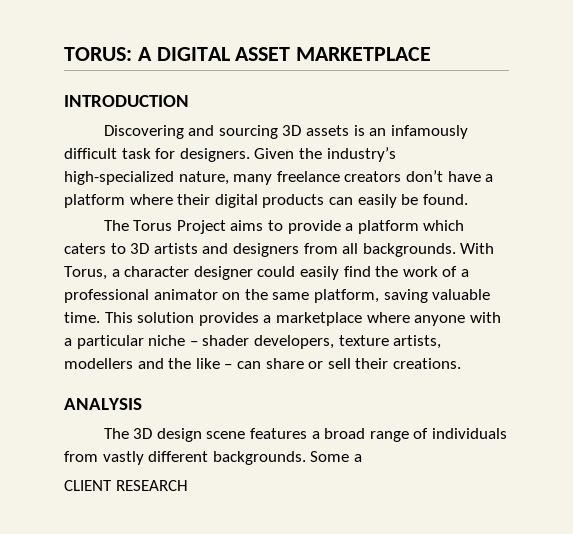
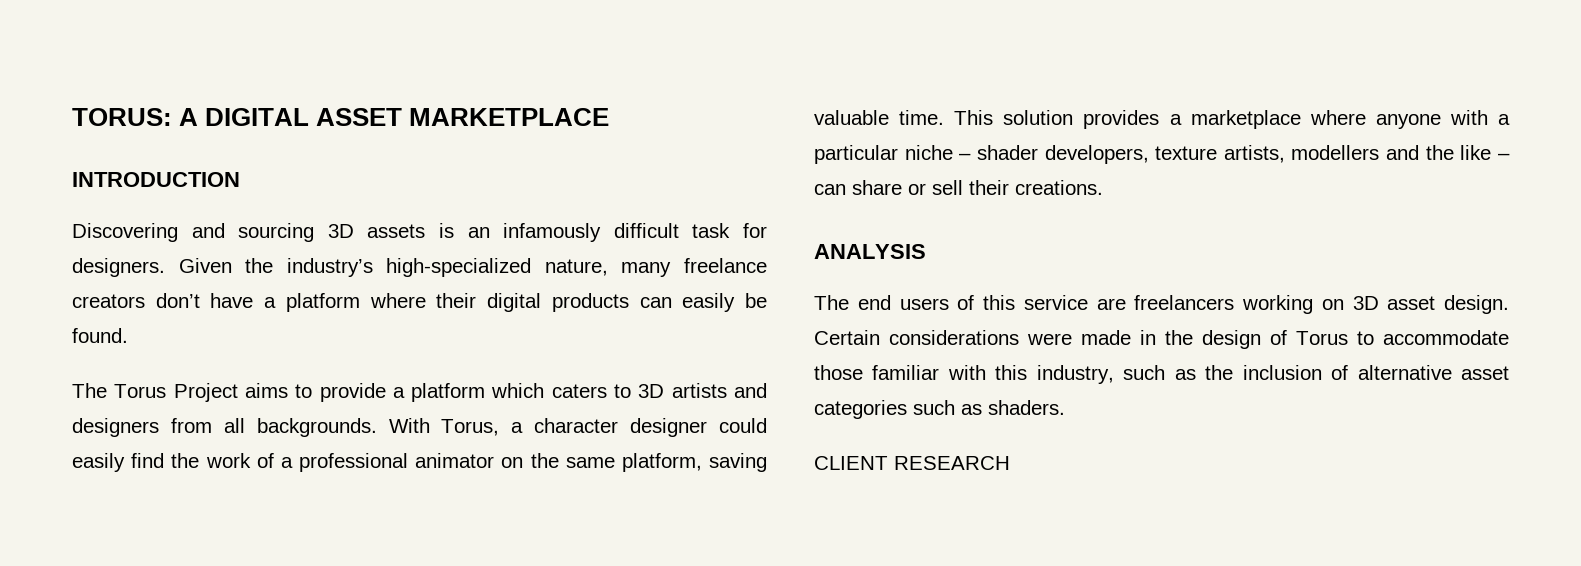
[133,428,507,442] [64,451,362,465] 3D design scene features a broad range of individuals from vastly different backgrounds. Some a -> [857,295,1509,314] [814,330,1509,349] [814,365,1509,384] [814,400,1065,419] end users of this service are freelancers working on 3D asset design. Certain considerations were made in the design of Torus to accommodate those familiar with this industry, such as the inclusion of alternative asset categories such as shaders.

